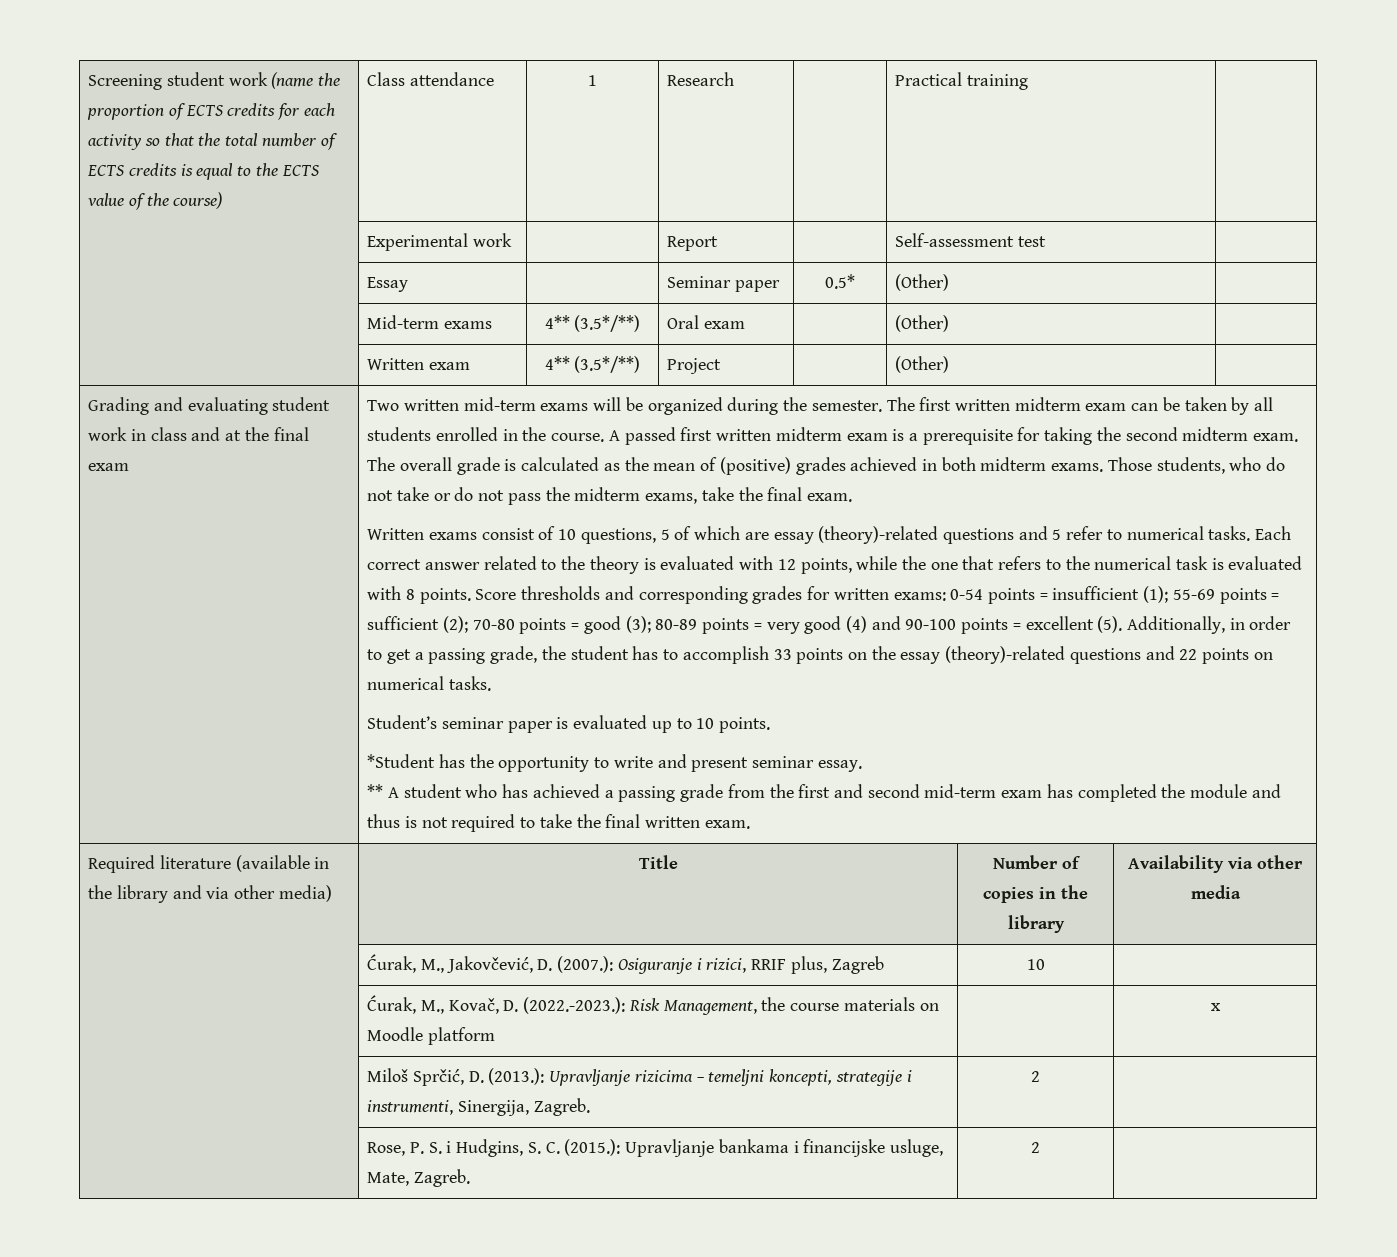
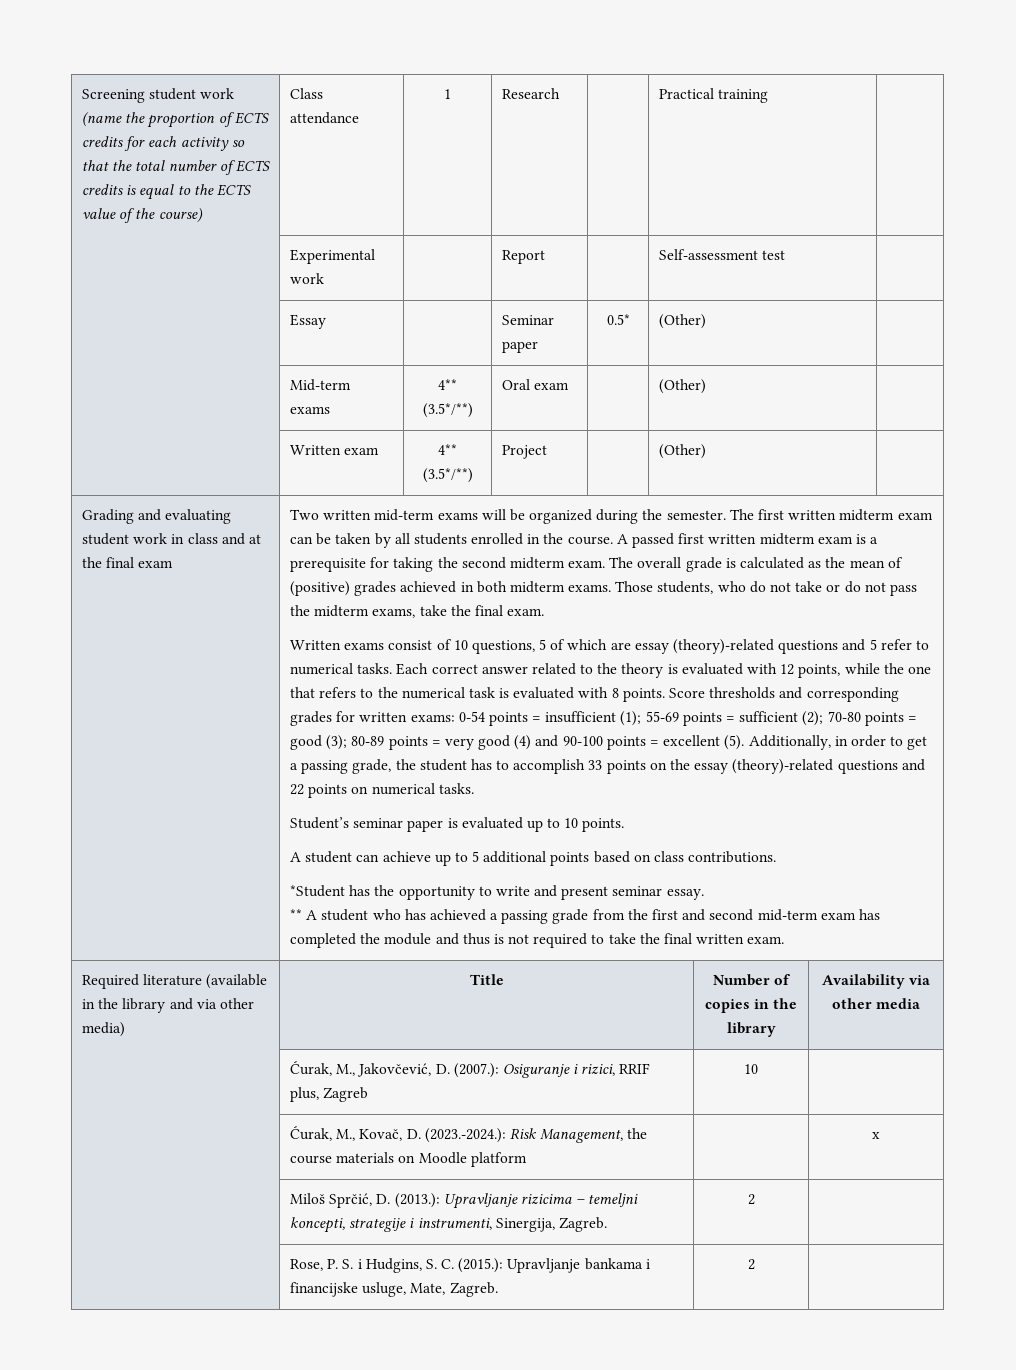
(771, 725) none -> [289,851,777,866] // A student can achieve up to 5 additional points based on class contributions.
[523,997,626,1014] (2022.-2023.): -> [424,1128,506,1143] (2023.-2024.):

